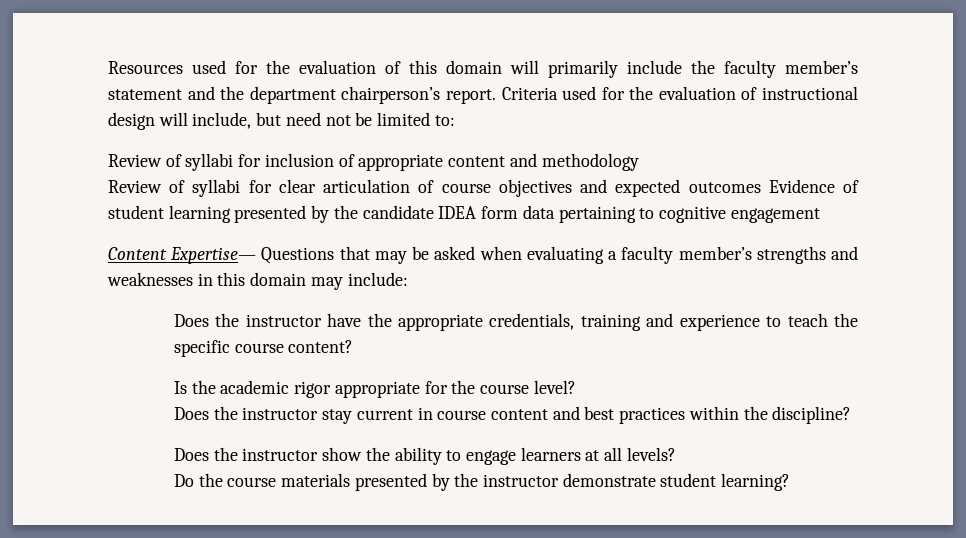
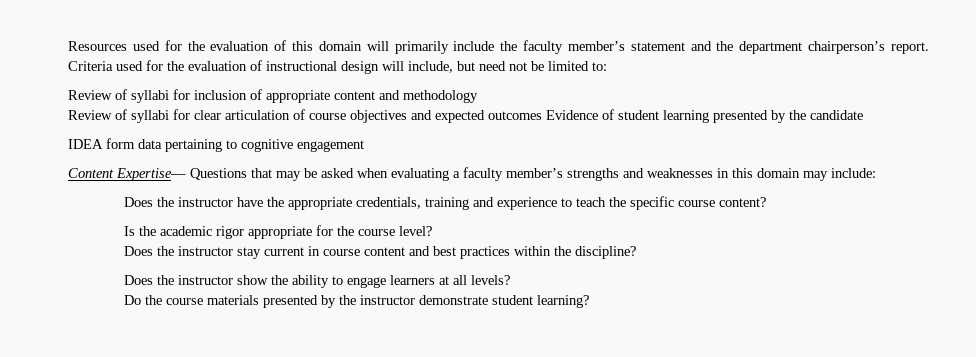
(434, 212) none -> (863, 115) //

